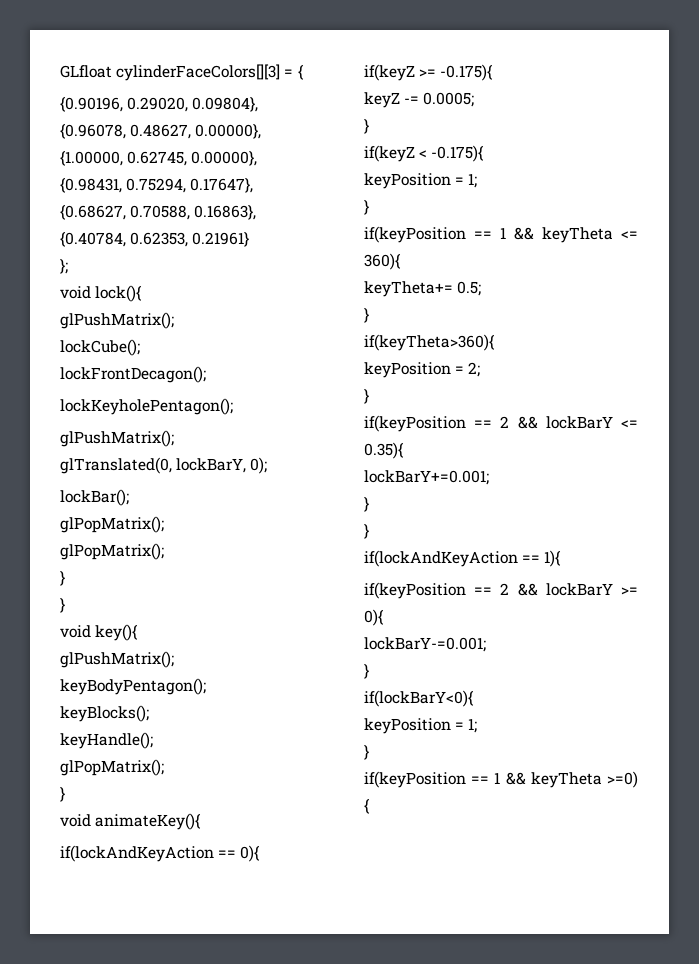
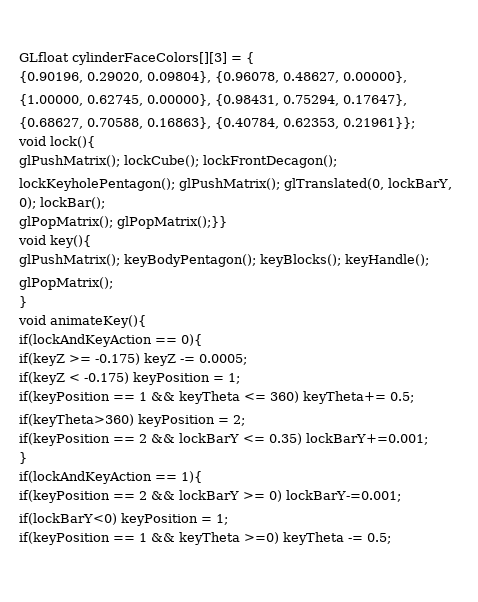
(259, 104) // -> (211, 77) none
(258, 158) // -> (211, 100) none
(257, 212) // -> (211, 123) none
[192,231,250,247] [60,258,68,274] 0.21961} // }; -> [343,117,415,129] 0.21961}};
(174, 320) // -> (120, 161) none
(140, 347) // -> (199, 161) none
[60,430,174,447] // glPushMatrix(); // -> [179,178,280,191] glPushMatrix();
(268, 465) // -> (36, 203) none
[60,543,164,560] [60,570,65,586] [60,597,65,613] // glPopMatrix(); // } // } -> [117,216,227,229] glPopMatrix();}}
(174, 659) // -> (120, 260) none
(206, 686) // -> (256, 260) none
(149, 713) // -> (341, 260) none
[440,64,494,81] -0.175){ // -> [95,353,140,365] -0.175)
[364,118,369,134] // } -> (247, 359) none
[431,145,485,162] [364,173,478,189] [364,199,369,215] -0.175){ // keyPosition = 1; // } -> [84,372,240,385] -0.175) keyPosition = 1;
[364,253,401,270] 360){ // -> [270,391,299,403] 360)
[364,307,369,323] [364,334,495,351] } // if(keyTheta>360){ // -> [19,414,134,427] if(keyTheta>360)
[364,388,369,404] // } -> (245, 420) none
[364,442,404,459] 0.35){ // -> [269,433,302,445] 0.35)
[364,523,369,539] // } -> (27, 458) none
[364,609,384,626] 0){ // -> [269,490,282,502] 0)
[364,663,369,679] [364,690,474,707] [364,718,478,734] [364,744,369,760] } // if(lockBarY<0){ // keyPosition = 1; // } -> [19,513,228,526] if(lockBarY<0) keyPosition = 1;
[364,798,370,814] { -> [283,532,391,545] keyTheta -= 0.5;

